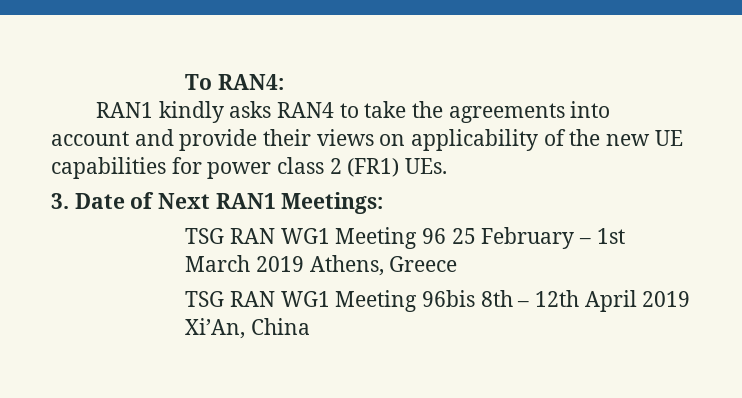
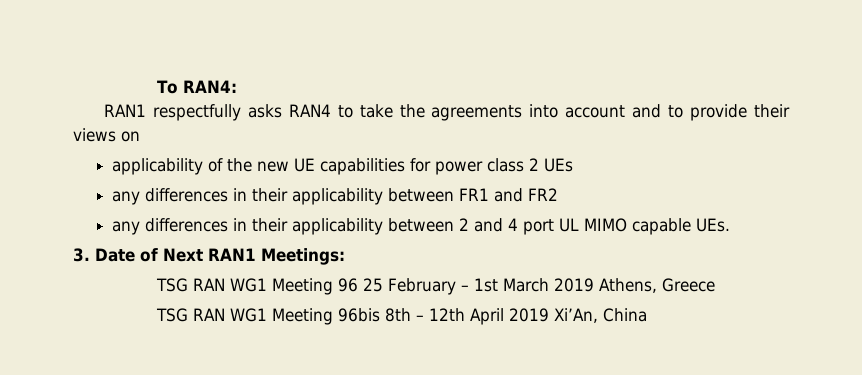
[158,101,224,123] kindly -> [152,104,241,121] respectfully
(174, 137) none -> [668,105,684,118] to
(406, 140) none -> (140, 136) //
[347,158,400,177] (FR1) -> [544,158,574,172] [112,188,559,205] [112,218,692,235] UEs // any differences in their applicability between FR1 and FR2 // any differences in their applicability between 2 and 4 port UL MIMO capable

